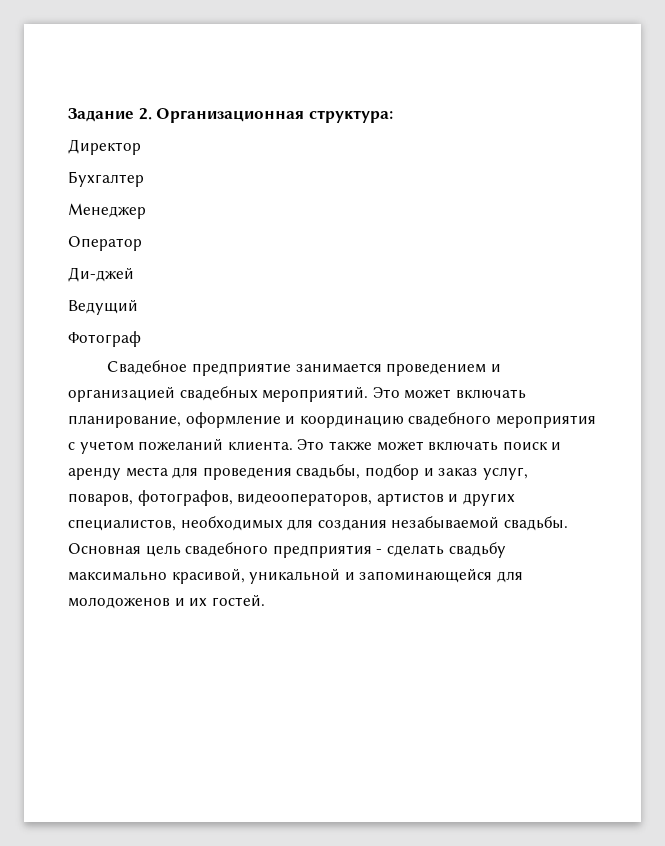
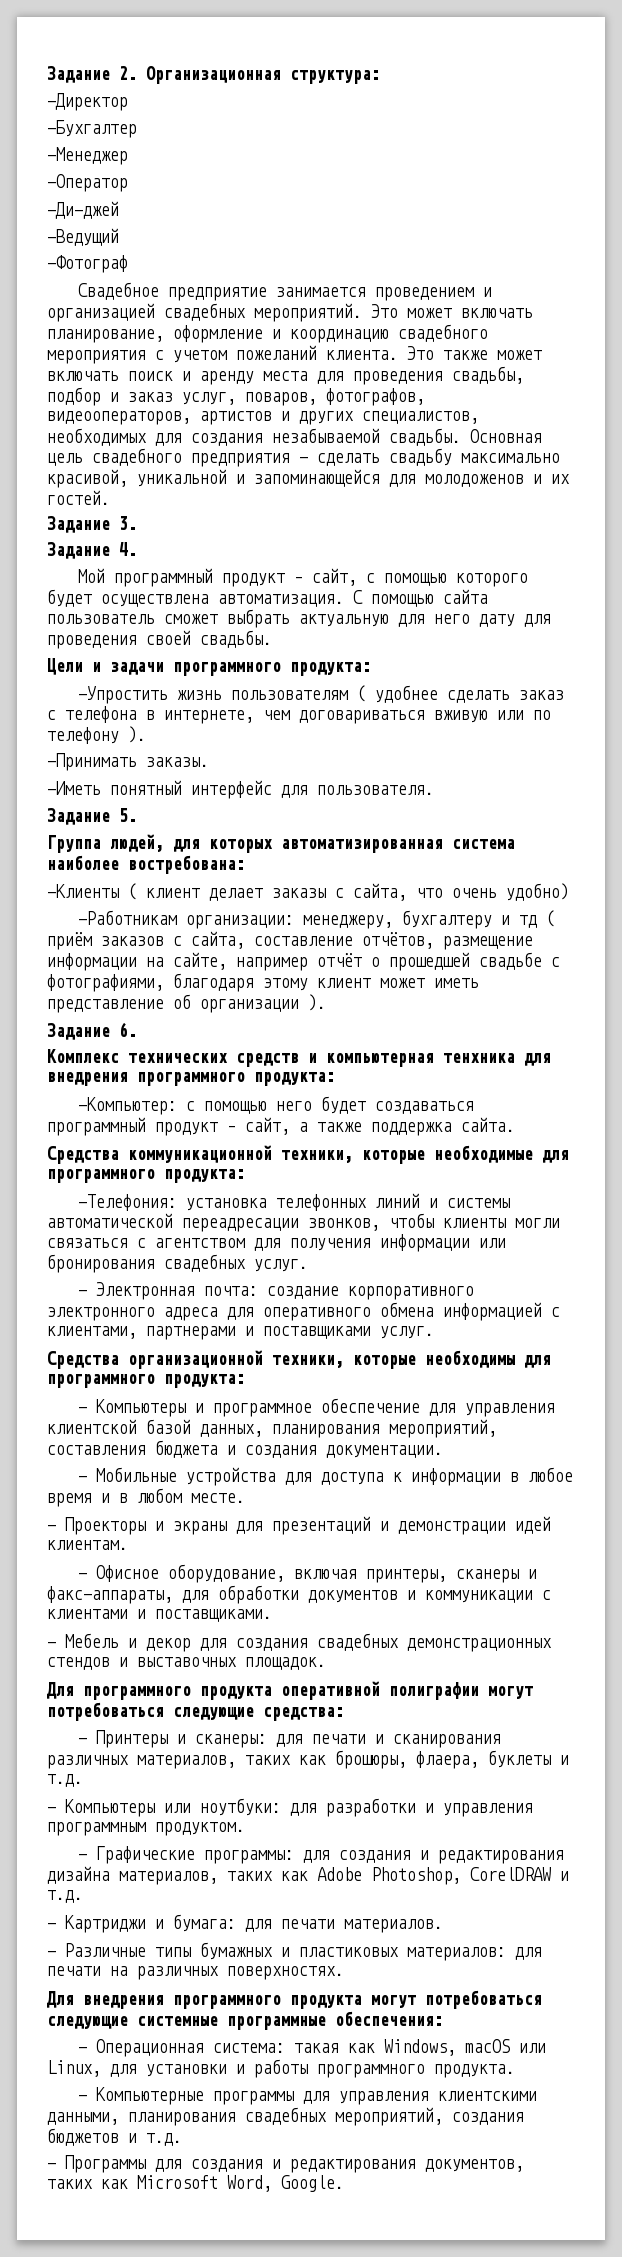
[68,139,141,155] [68,171,144,187] [68,203,146,219] [68,236,142,251] [68,267,134,282] [68,299,138,315] [68,331,141,347] Директор // Бухгалтер // Менеджер // Оператор // Ди-джей // Ведущий // Фотограф -> [47,93,128,111] [47,120,137,138] [47,147,128,165] [47,174,128,192] [47,201,119,219] [47,228,119,246] [47,255,128,273] -Директор // -Бухгалтер // -Менеджер // -Оператор // -Ди-джей // -Ведущий // -Фотограф
(265, 600) none -> [47,516,137,533] [47,542,137,559] [77,568,528,587] [47,589,488,607] [47,609,551,628] [47,630,272,649] [47,658,371,676] [77,685,564,704] [47,706,551,724] [47,726,146,744] [47,753,209,771] [47,780,434,799] [47,808,137,825] [47,834,515,853] [47,855,245,874] [47,883,569,901] [77,910,555,929] [47,931,533,950] [47,952,560,971] [47,973,479,992] [47,994,326,1013] [47,1022,137,1040] [47,1049,551,1067] [47,1072,335,1086] [77,1096,474,1115] [47,1117,515,1136] [47,1145,569,1164] [47,1169,245,1183] [77,1193,510,1211] [47,1213,560,1232] [47,1234,506,1252] [47,1254,308,1273] [77,1282,474,1300] [47,1302,560,1321] [47,1326,434,1340] [47,1350,551,1369] [47,1374,245,1388] [77,1398,555,1417] [47,1419,497,1438] [47,1440,443,1458] [77,1467,573,1486] [47,1488,245,1507] [47,1516,551,1535] [47,1540,128,1550] [77,1564,537,1583] [47,1585,551,1604] [47,1609,272,1622] [47,1633,552,1652] [47,1657,326,1670] [47,1681,533,1700] [47,1702,344,1721] [77,1730,501,1748] [47,1750,569,1769] [47,1774,83,1787] [47,1798,533,1817] [47,1822,245,1836] [77,1846,564,1864] [47,1866,569,1885] [47,1890,83,1903] [47,1914,443,1933] [47,1942,542,1961] [47,1966,344,1980] [47,1990,542,2009] [47,2011,443,2030] [77,2039,546,2057] [47,2059,515,2078] [77,2087,537,2105] [47,2107,524,2126] [47,2128,182,2146] [47,2155,524,2173] [47,2175,344,2192] // Задание 3. // Задание 4. // Мой программный продукт – сайт, с помощью которого будет осуществлена автоматизация. С помощью сайта пользователь сможет выбрать актуальную для него дату для проведения своей свадьбы. // Цели и задачи программного продукта: // -Упростить жизнь пользователям ( удобнее сделать заказ с телефона в интернете, чем договариваться вживую или по телефону ). // -Принимать заказы. // -Иметь понятный интерфейс для пользователя. // Задание 5. // Группа людей, для которых автоматизированная система наиболее востребована: // -Клиенты ( клиент делает заказы с сайта, что очень удобно) // -Работникам организации: менеджеру, бухгалтеру и тд ( приём заказов с сайта, составление отчётов, размещение информации на сайте, например отчёт о прошедшей свадьбе с фотографиями, благодаря этому клиент может иметь представление об организации ). // Задание 6. // Комплекс технических средств и компьютерная тенхника для внедрения программного продукта: // -Компьютер: с помощью него будет создаваться программный продукт – сайт, а также поддержка сайта. // Средства коммуникационной техники, которые необходимые для программного продукта: // -Телефония: установка телефонных линий и системы автоматической переадресации звонков, чтобы клиенты могли связаться с агентством для получения информации или бронирования свадебных услуг. // - Электронная почта: создание корпоративного электронного адреса для оперативного обмена информацией с клиентами, партнерами и поставщиками услуг. // Средства организационной техники, которые необходимы для программного продукта: // - Компьютеры и программное обеспечение для управления клиентской базой данных, планирования мероприятий, составления бюджета и создания документации. // - Мобильные устройства для доступа к информации в любое время и в любом месте. // - Проекторы и экраны для презентаций и демонстрации идей клиентам. // - Офисное оборудование, включая принтеры, сканеры и факс-аппараты, для обработки документов и коммуникации с клиентами и поставщиками. // - Мебель и декор для создания свадебных демонстрационных стендов и выставочных площадок. // Для программного продукта оперативной полиграфии могут потребоваться следующие средства: // - Принтеры и сканеры: для печати и сканирования различных материалов, таких как брошюры, флаера, буклеты и т.д. // - Компьютеры или ноутбуки: для разработки и управления программным продуктом. // - Графические программы: для создания и редактирования дизайна материалов, таких как Adobe Photoshop, CorelDRAW и т.д. // - Картриджи и бумага: для печати материалов. // - Различные типы бумажных и пластиковых материалов: для печати на различных поверхностях. // Для внедрения программного продукта могут потребоваться следующие системные программные обеспечения: // - Операционная система: такая как Windows, macOS или Linux, для установки и работы программного продукта. // - Компьютерные программы для управления клиентскими данными, планирования свадебных мероприятий, создания бюджетов и т.д. // - Программы для создания и редактирования документов, таких как Microsoft Word, Google.

